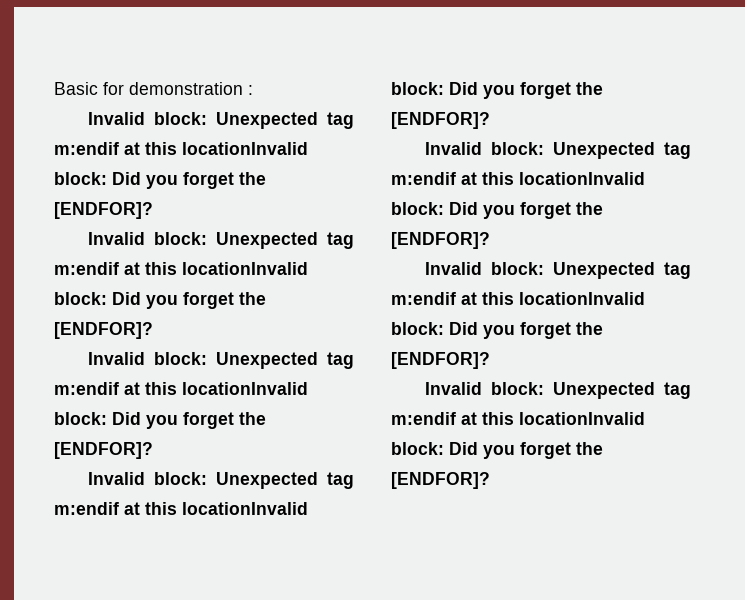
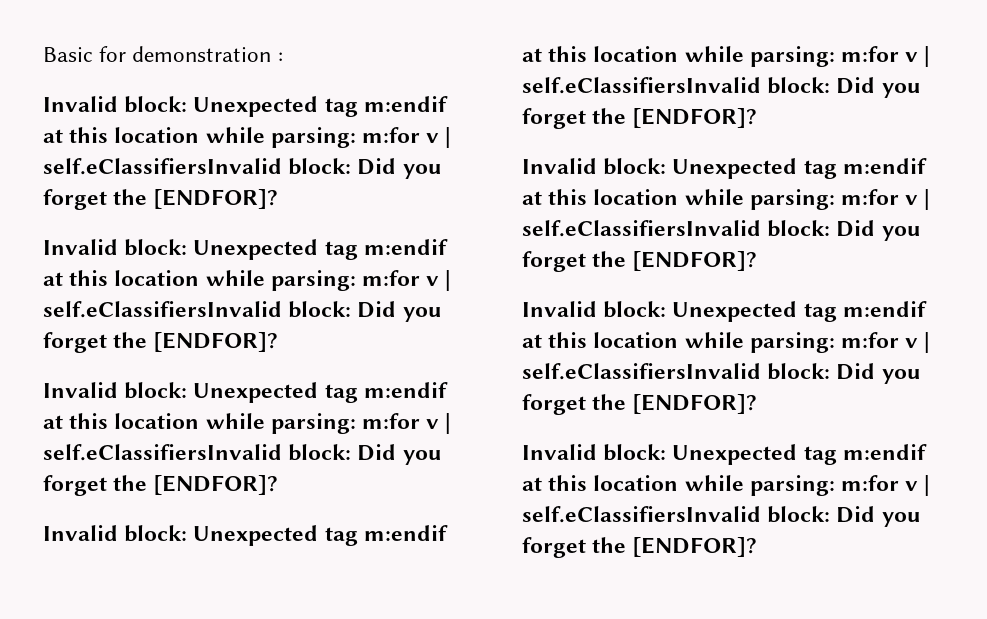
[182,142,308,155] locationInvalid -> [114,127,452,148] [43,158,282,175] location while parsing: m:for v | self.eClassifiersInvalid
[182,262,308,275] locationInvalid -> [114,270,452,291] [43,301,282,318] location while parsing: m:for v | self.eClassifiersInvalid
[182,382,308,395] locationInvalid -> [114,413,452,434] [43,444,282,461] location while parsing: m:for v | self.eClassifiersInvalid
[182,502,308,515] locationInvalid -> [593,46,931,67] [522,77,761,94] location while parsing: m:for v | self.eClassifiersInvalid
[519,172,645,185] locationInvalid -> [593,189,931,210] [522,220,761,237] location while parsing: m:for v | self.eClassifiersInvalid
[519,292,645,305] locationInvalid -> [593,332,931,353] [522,363,761,380] location while parsing: m:for v | self.eClassifiersInvalid
[519,412,645,425] locationInvalid -> [593,475,931,496] [522,506,761,523] location while parsing: m:for v | self.eClassifiersInvalid

